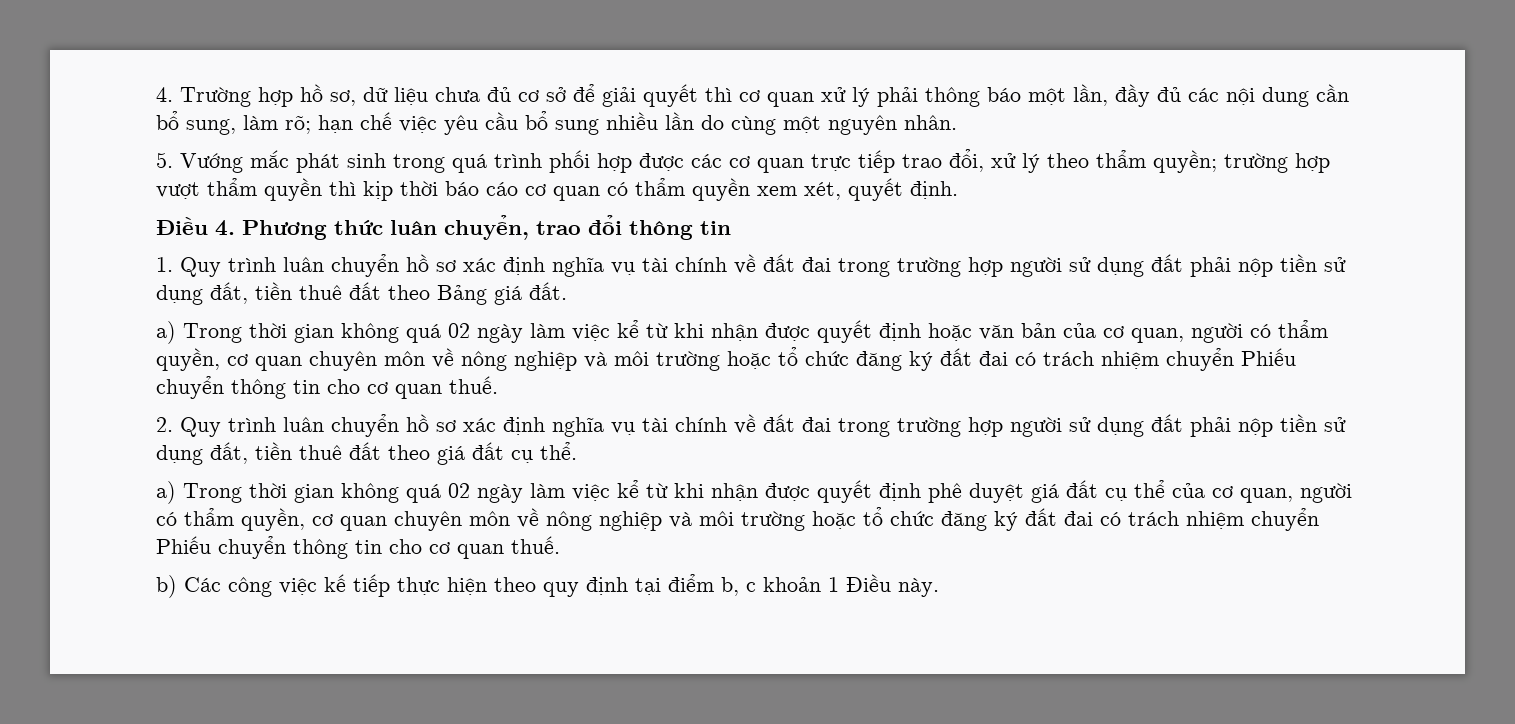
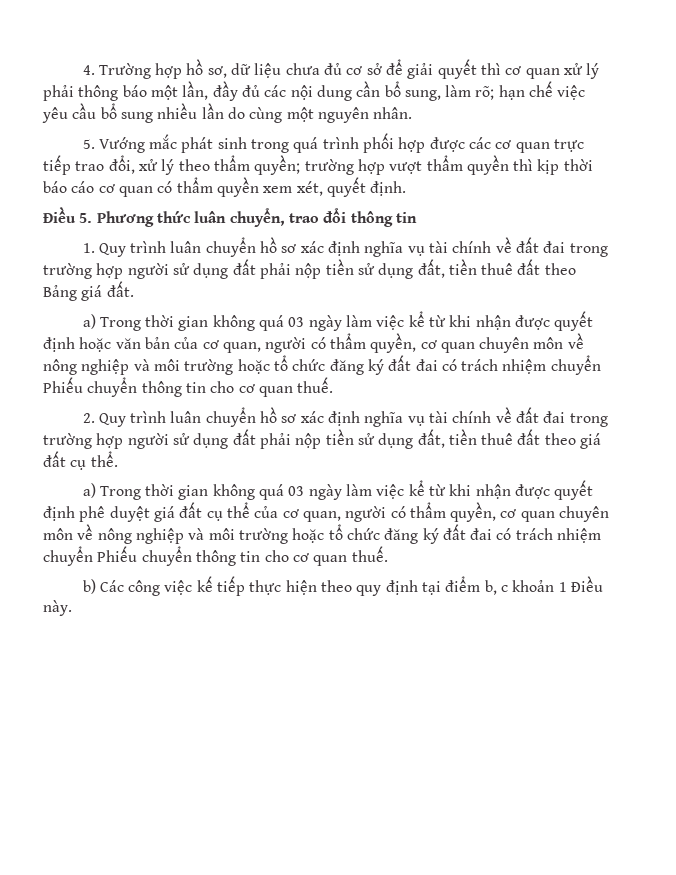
[215,220,235,236] 4. -> [79,213,93,223] 5.
[448,323,470,338] 02 -> [288,317,305,327] 03
[448,483,470,498] 02 -> [288,486,305,496] 03

